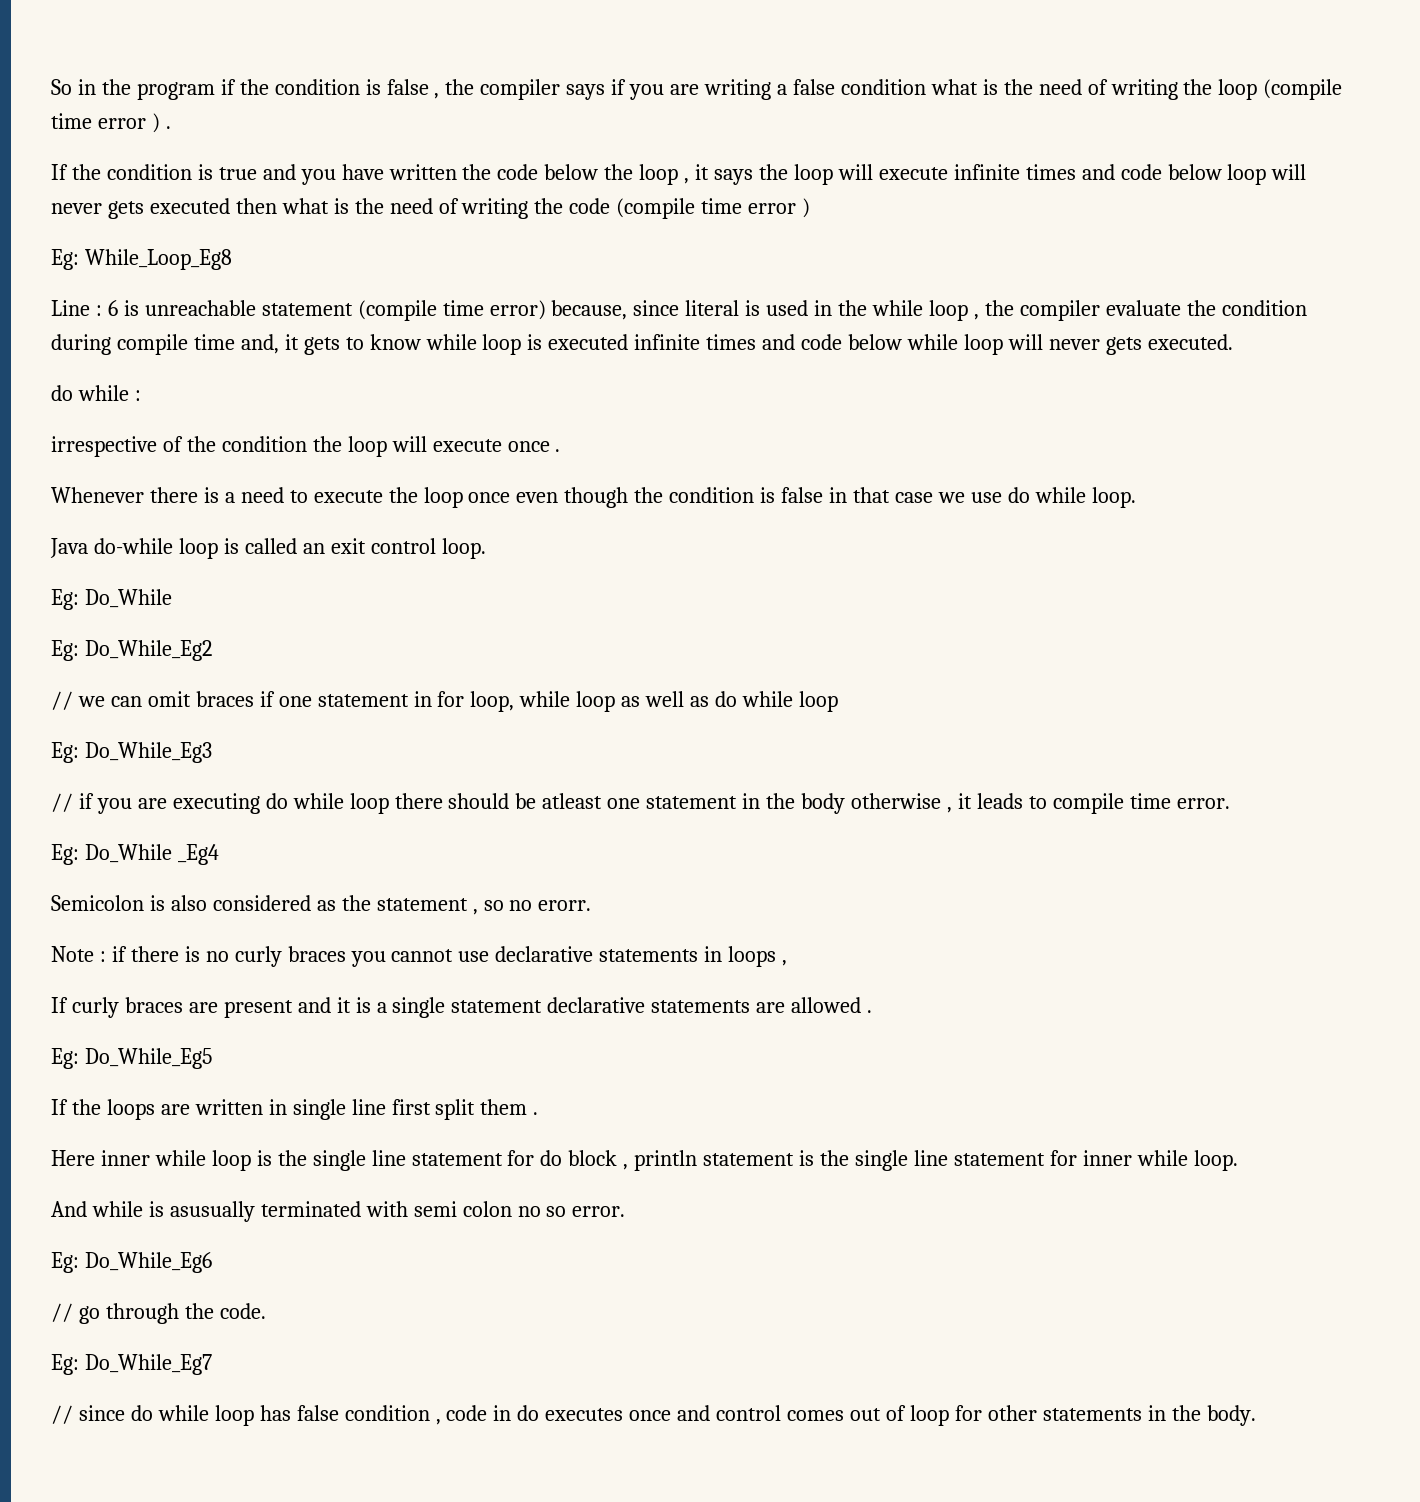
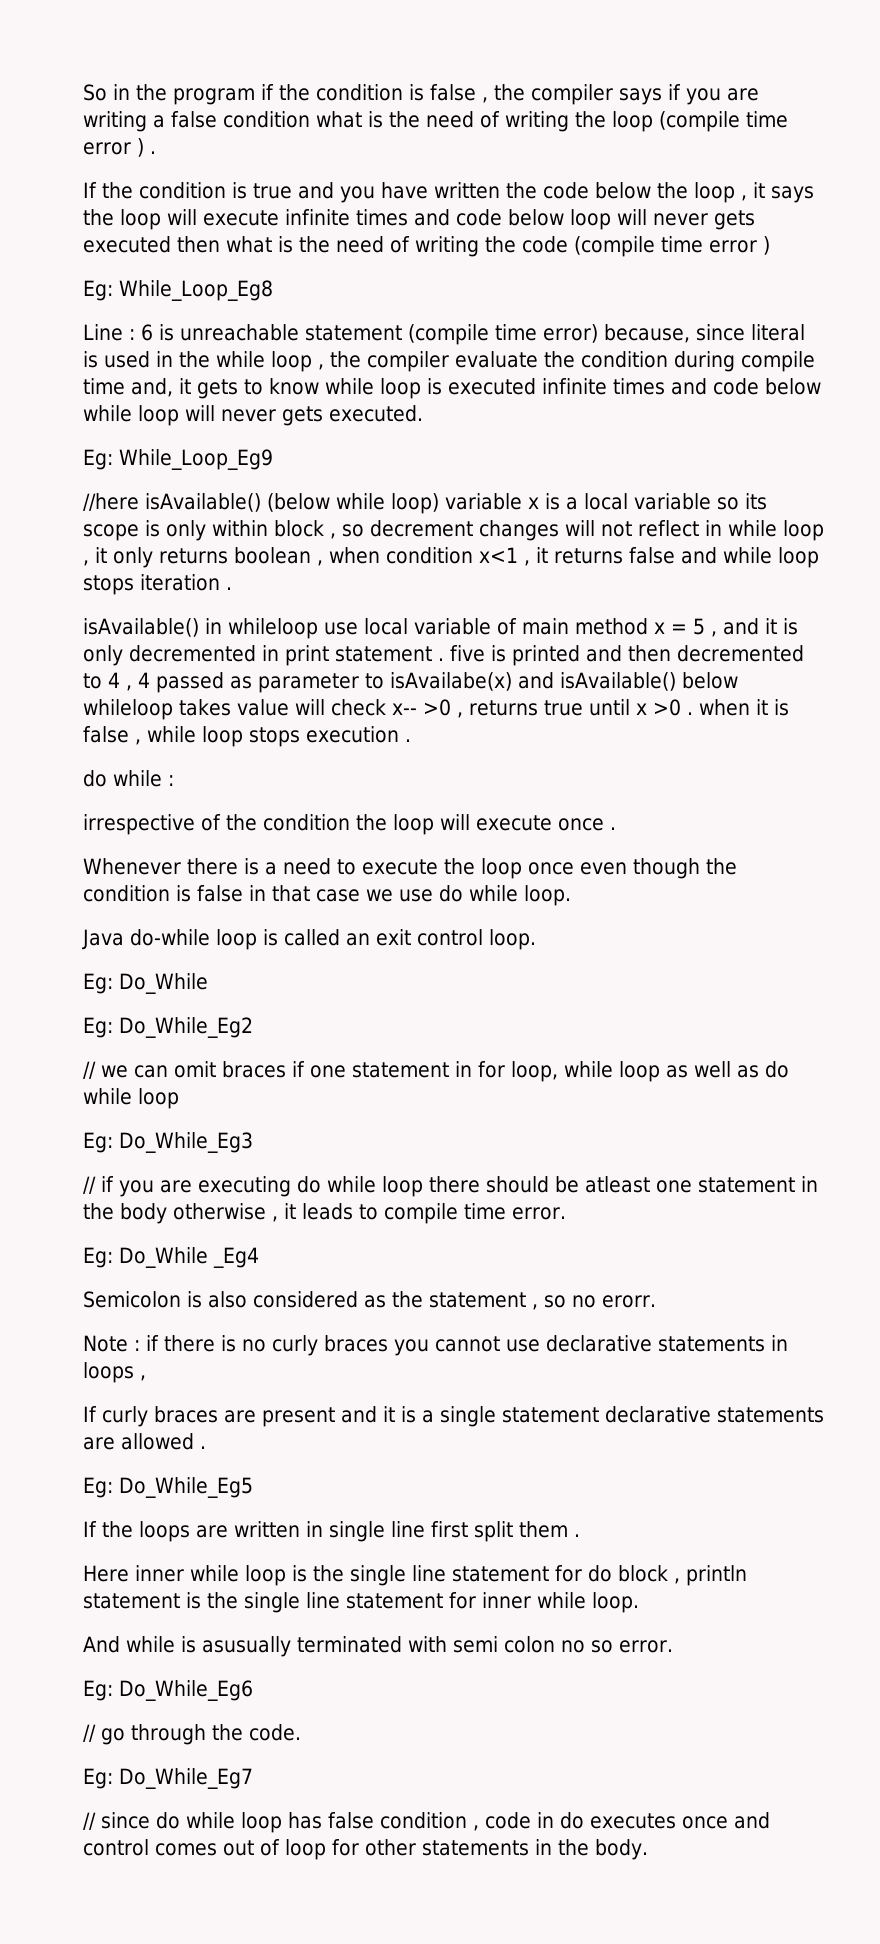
(1233, 342) none -> [83,449,273,470] [83,493,767,514] [83,520,824,541] [83,547,819,568] [83,574,232,595] [83,618,798,639] [83,645,804,666] [83,672,738,693] [83,699,789,720] [83,726,411,747] // Eg: While_Loop_Eg9 // //here isAvailable() (below while loop) variable x is a local variable so its scope is only within block , so decrement changes will not reflect in while loop , it only returns boolean , when condition x<1 , it returns false and while loop stops iteration . // isAvailable() in whileloop use local variable of main method x = 5 , and it is only decremented in print statement . five is printed and then decremented to 4 , 4 passed as parameter to isAvailabe(x) and isAvailable() below whileloop takes value will check x-- >0 , returns true until x >0 . when it is false , while loop stops execution .

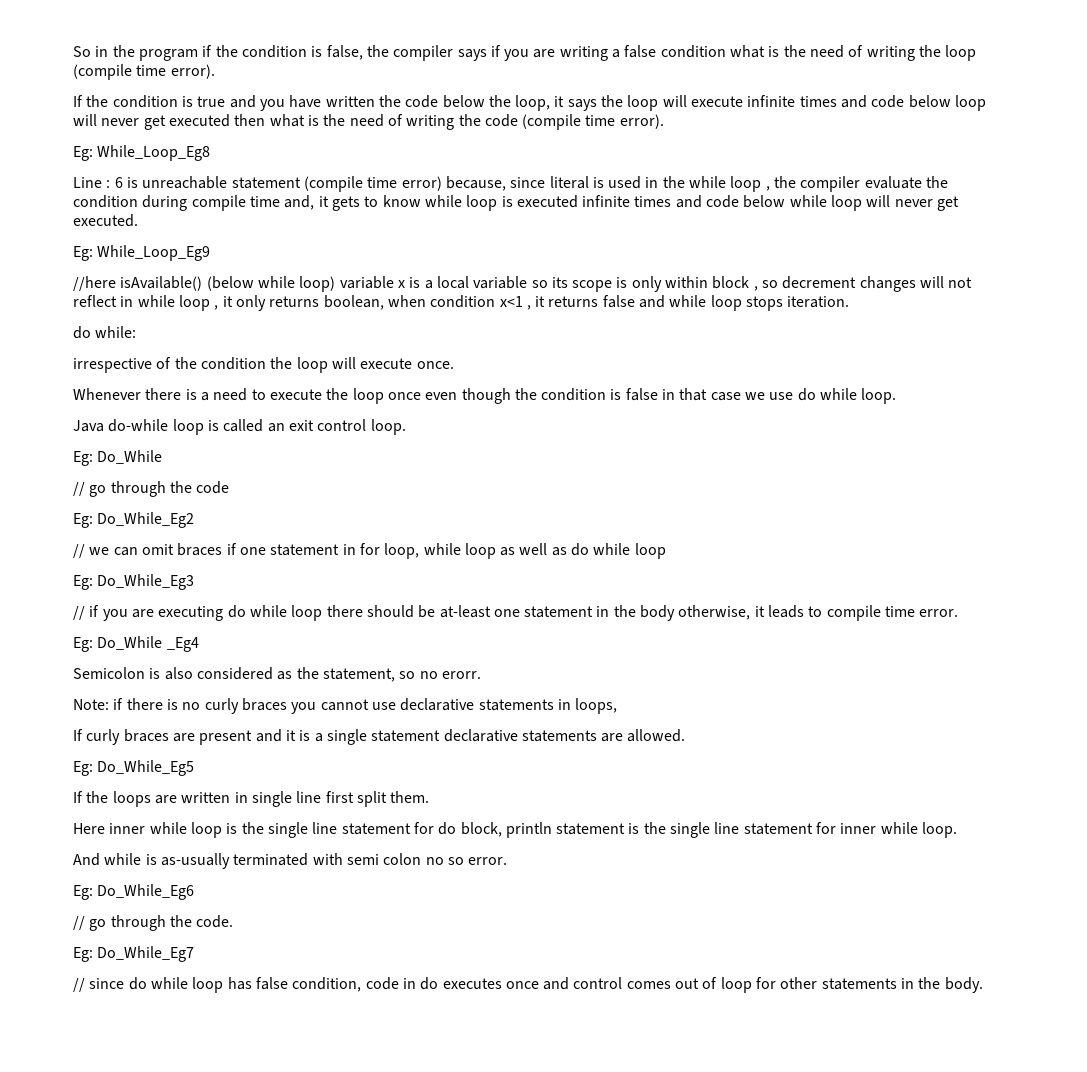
[430,84,488,103] false , -> [326,45,363,60] false,
[83,138,156,157] error ) . -> [170,64,215,79] error).
[694,182,747,203] loop , -> [515,95,551,111] loop,
[713,210,755,230] gets -> [143,115,166,130] get
[708,236,770,255] error ) -> [619,114,664,129] error).
[282,406,323,426] gets -> [937,196,960,211] get
[234,547,323,566] boolean , -> [323,295,384,310] boolean,
[140,574,232,591] [83,618,798,639] [83,645,804,666] [83,672,738,693] [83,699,789,720] [83,726,411,747] [83,770,174,787] iteration . // isAvailable() in whileloop use local variable of main method x = 5 , and it is only decremented in print statement . five is printed and then decremented to 4 , 4 passed as parameter to isAvailabe(x) and isAvailable() below whileloop takes value will check x-- >0 , returns true until x >0 . when it is false , while loop stops execution . // do while : -> [787,296,850,308] [73,326,137,339] iteration. // do while:
[557,818,616,831] once . -> [416,361,454,369] once.
(208, 983) none -> [73,481,230,497] // // go through the code
[584,1176,650,1193] atleast -> [439,605,491,618] at-least
[173,1203,278,1222] otherwise , -> [678,605,751,620] otherwise,
[429,1292,538,1310] statement , -> [322,668,395,682] statement,
[83,1335,140,1352] Note : -> [73,699,109,710] Note:
[83,1362,146,1383] loops , -> [575,698,618,714] loops,
[121,1433,206,1450] allowed . -> [627,729,686,742] allowed.
[519,1521,580,1538] them . -> [390,791,430,803] them.
[618,1565,680,1584] block , -> [460,822,502,837] block,
[202,1636,291,1657] asusually -> [160,853,230,869] as-usually
[380,1812,479,1831] condition , -> [292,977,362,992] condition,

